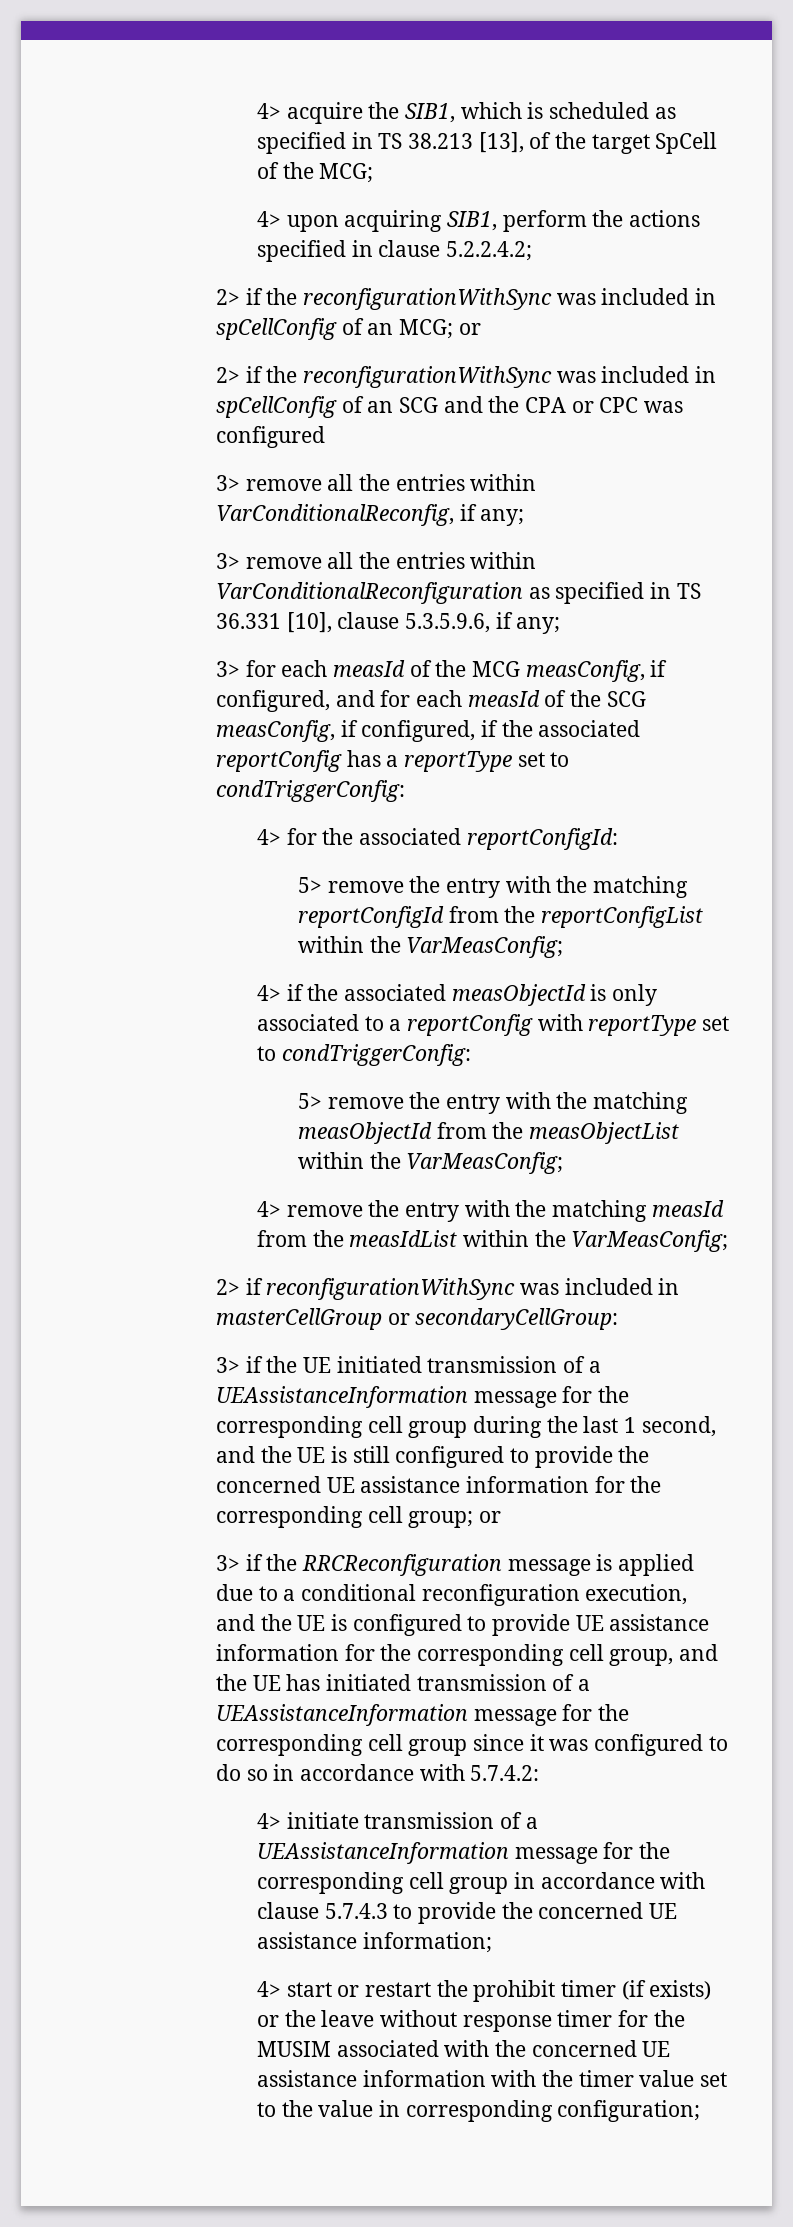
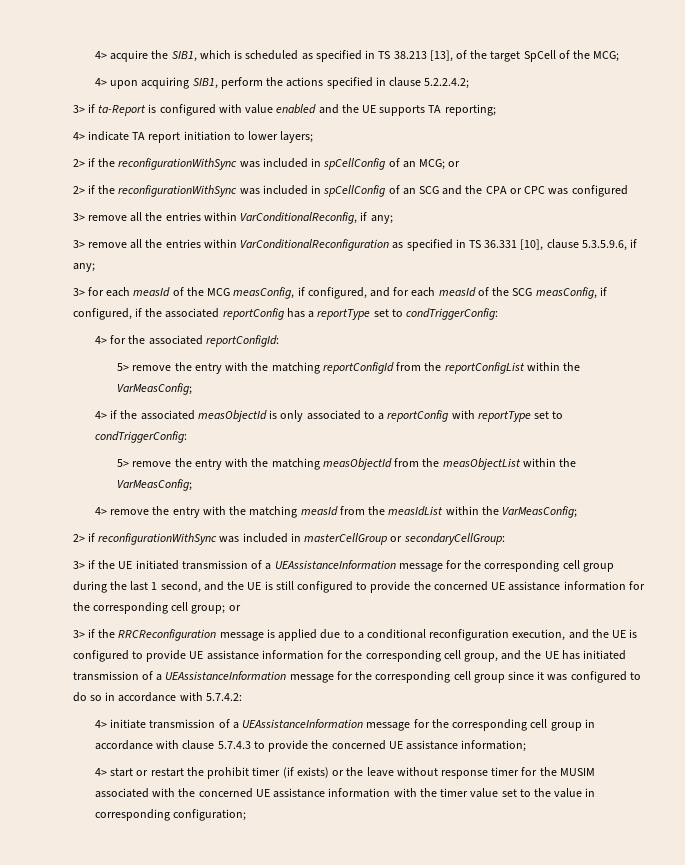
(532, 251) none -> [72,104,496,116] [72,131,314,143] // 3> if ta-Report is configured with value enabled and the UE supports TA reporting; // 4> indicate TA report initiation to lower layers;

